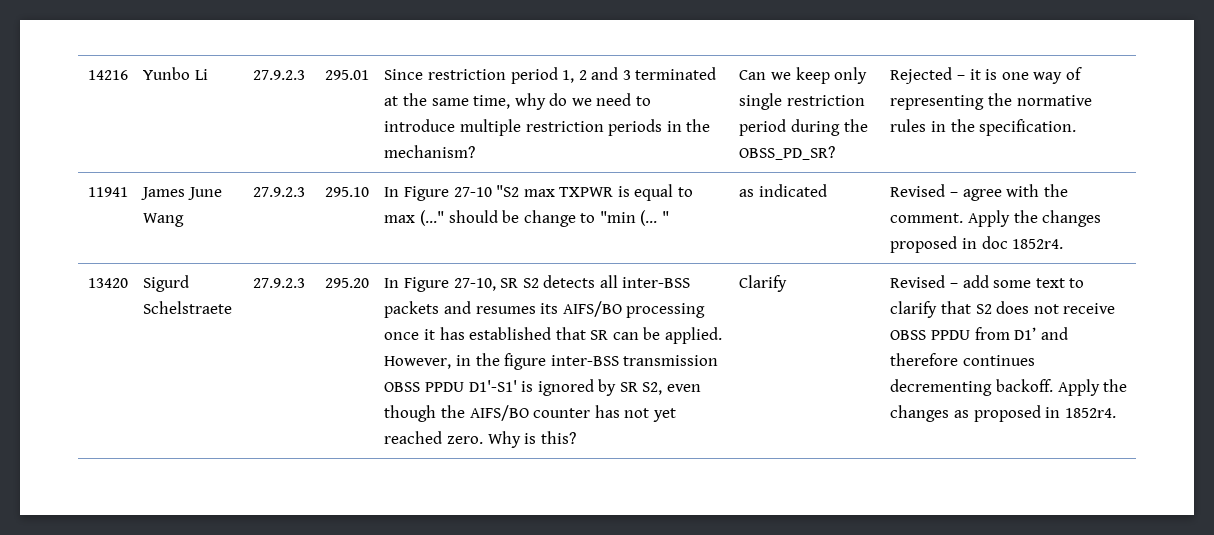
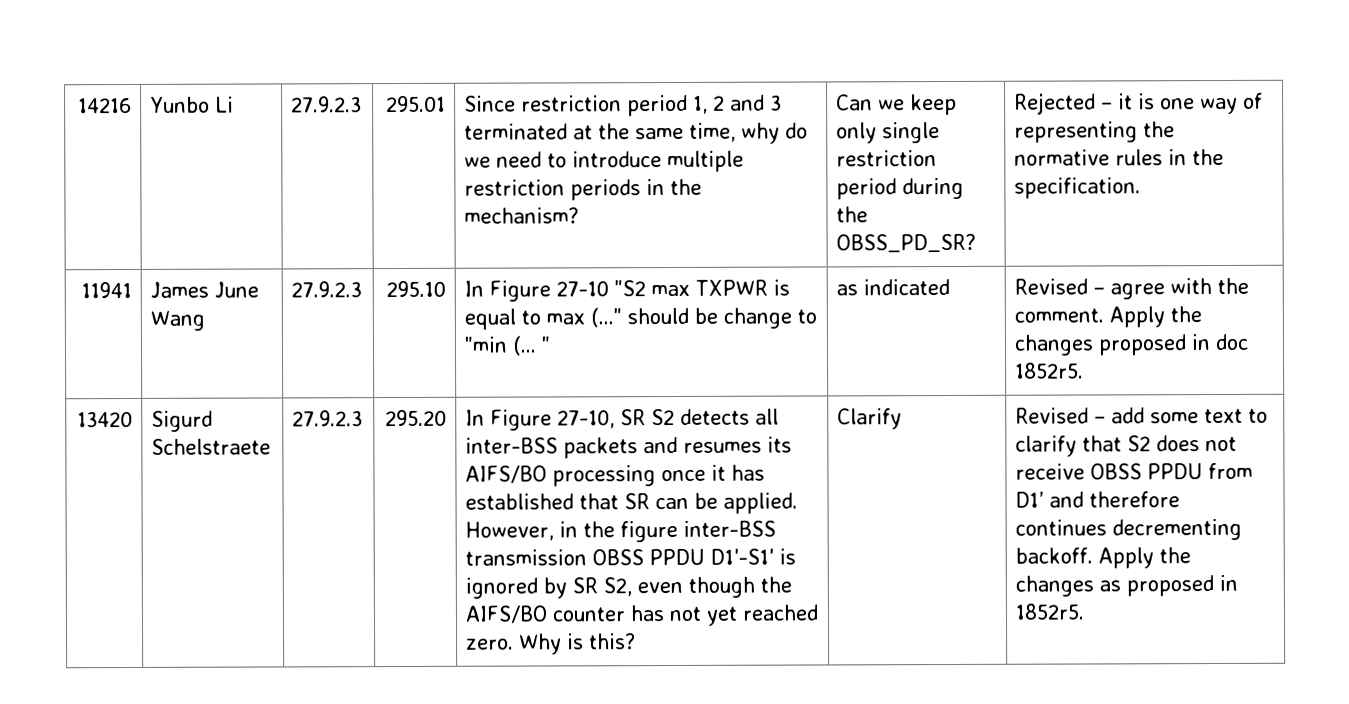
[1012,239,1064,249] 1852r4. -> [1015,362,1085,379] 1852r5.
[1064,408,1116,418] 1852r4. -> [1015,603,1085,620] 1852r5.

